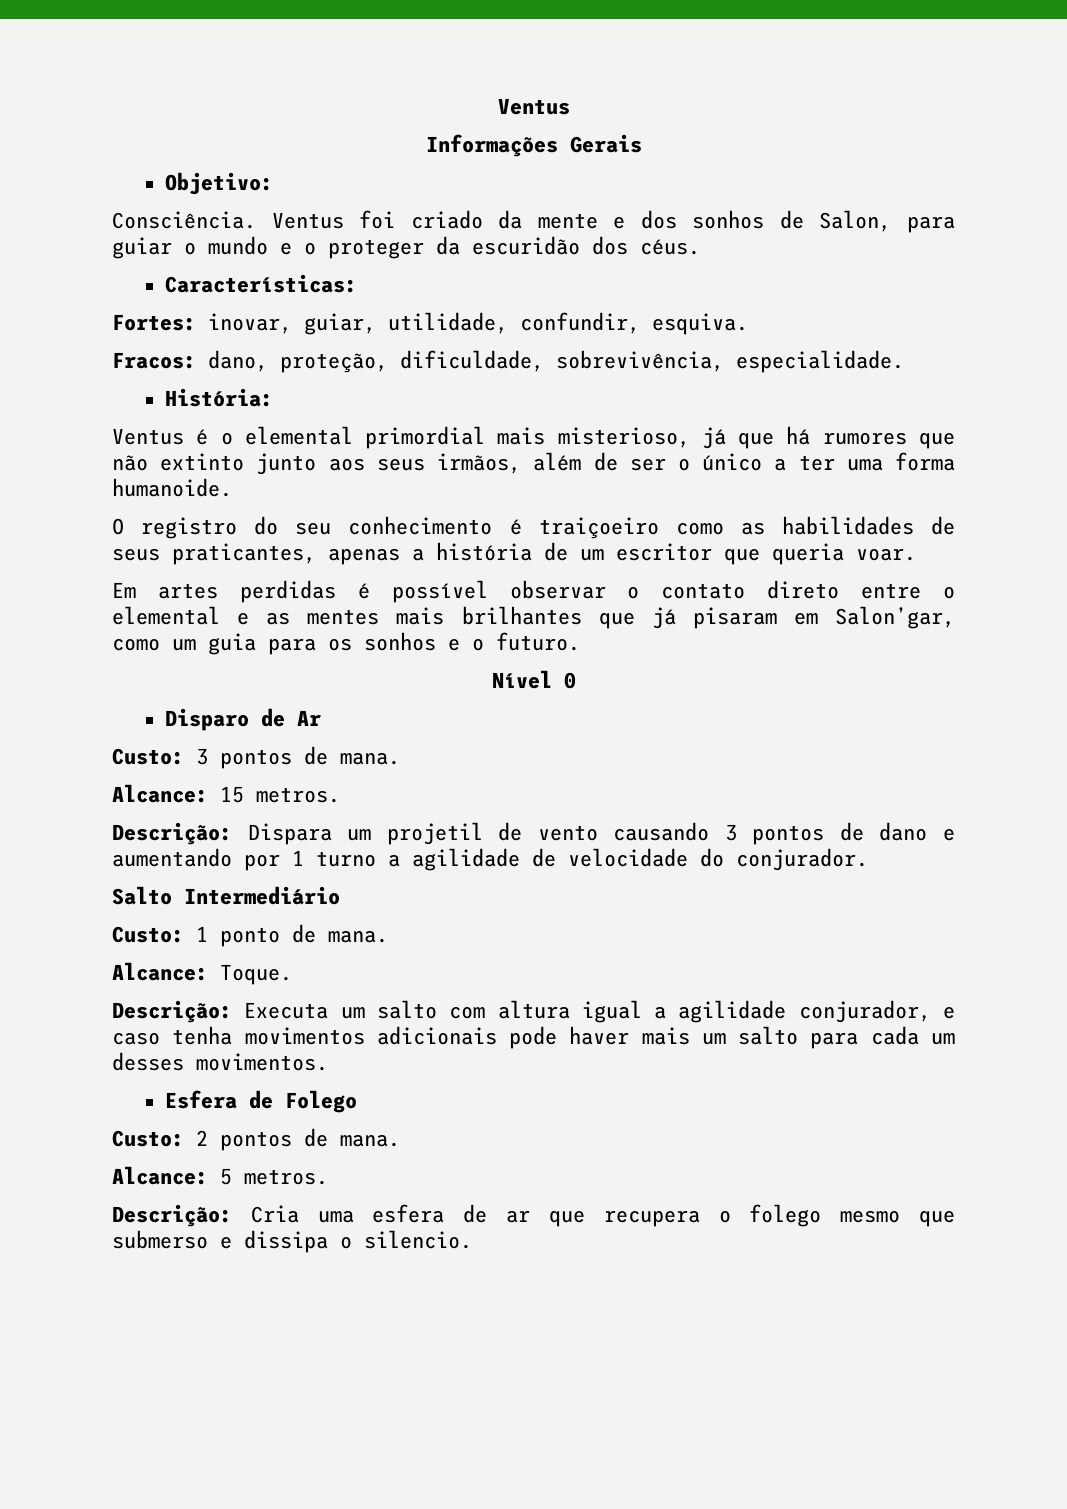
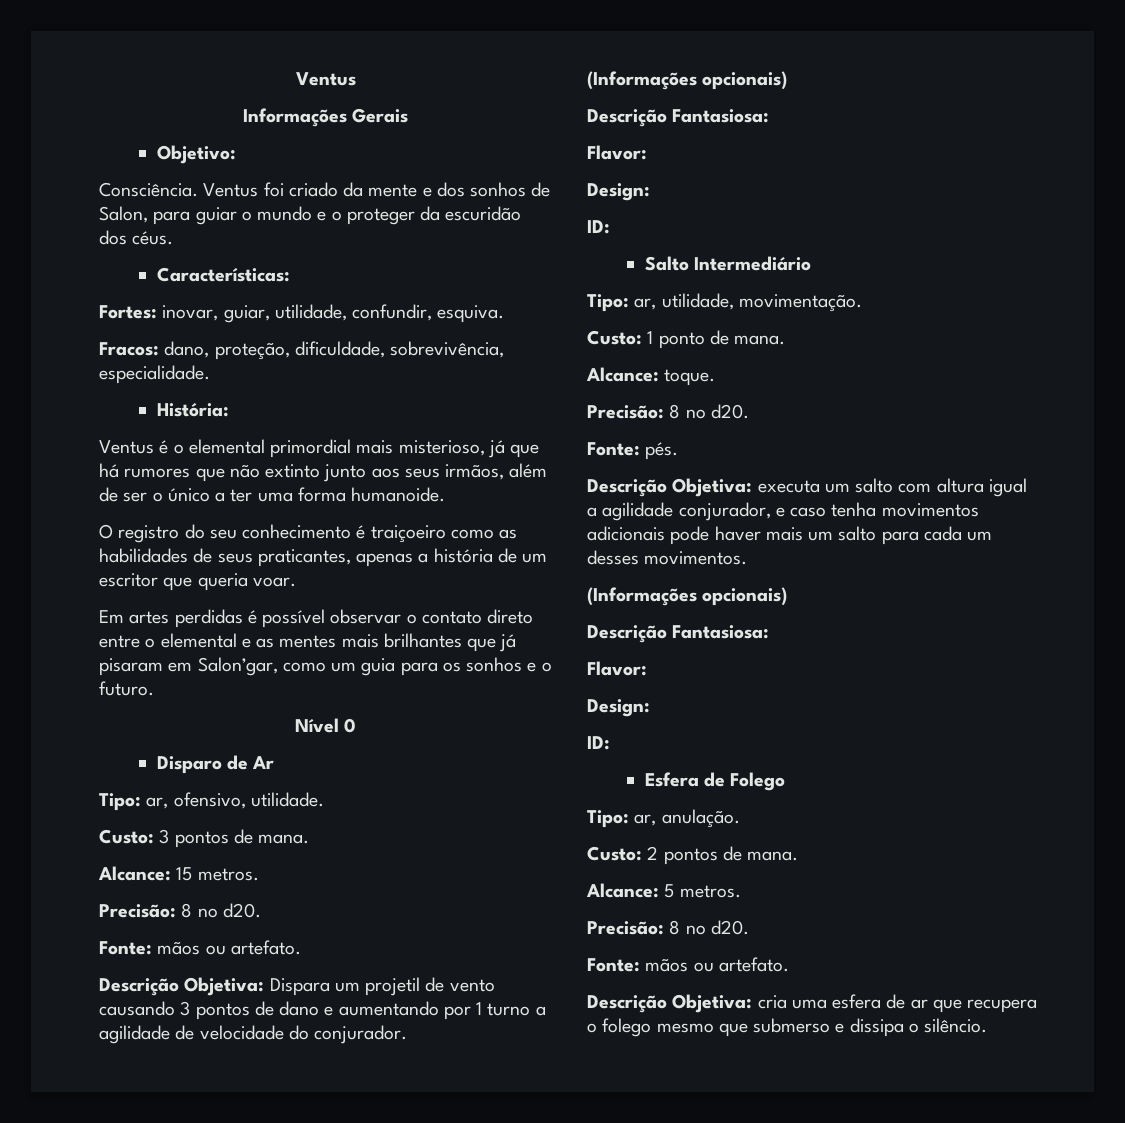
(322, 718) none -> [99,792,324,811] // Tipo: ar, ofensivo, utilidade.
[112,822,232,845] Descrição: -> [99,903,261,918] [99,940,301,955] [99,977,265,996] Precisão: 8 no d20. // Fonte: mãos ou artefato. // Descrição Objetiva:
[112,886,340,905] Salto Intermediário -> [587,71,788,90] [587,109,770,127] [587,145,647,160] [587,183,650,201] [587,220,610,234] [644,256,812,271] [587,293,862,312] (Informações opcionais) // Descrição Fantasiosa: // Flavor: // Design: // ID: // Salto Intermediário // Tipo: ar, utilidade, movimentação.
[220,964,292,985] [112,1000,329,1023] Toque. // Descrição: Executa -> [664,369,716,386] [587,404,749,419] [587,442,679,460] [587,478,820,497] toque. // Precisão: 8 no d20. // Fonte: pés. // Descrição Objetiva: executa
(328, 1062) none -> [587,587,788,606] [587,625,770,643] [587,661,647,676] [587,699,650,717] [587,736,610,750] // (Informações opcionais) // Descrição Fantasiosa: // Flavor: // Design: // ID:
(358, 1101) none -> [587,809,740,828] // Tipo: ar, anulação.
[112,1204,299,1227] Descrição: Cria -> [587,920,749,935] [587,957,789,972] [587,994,787,1013] Precisão: 8 no d20. // Fonte: mãos ou artefato. // Descrição Objetiva: cria
[364,1230,472,1249] silencio. -> [924,1018,988,1033] silêncio.

